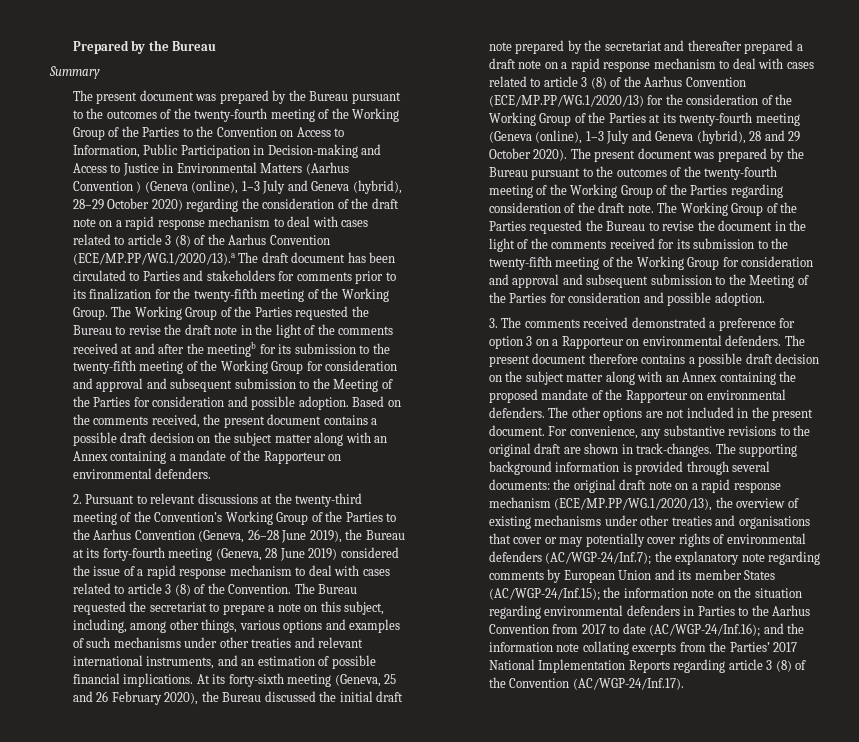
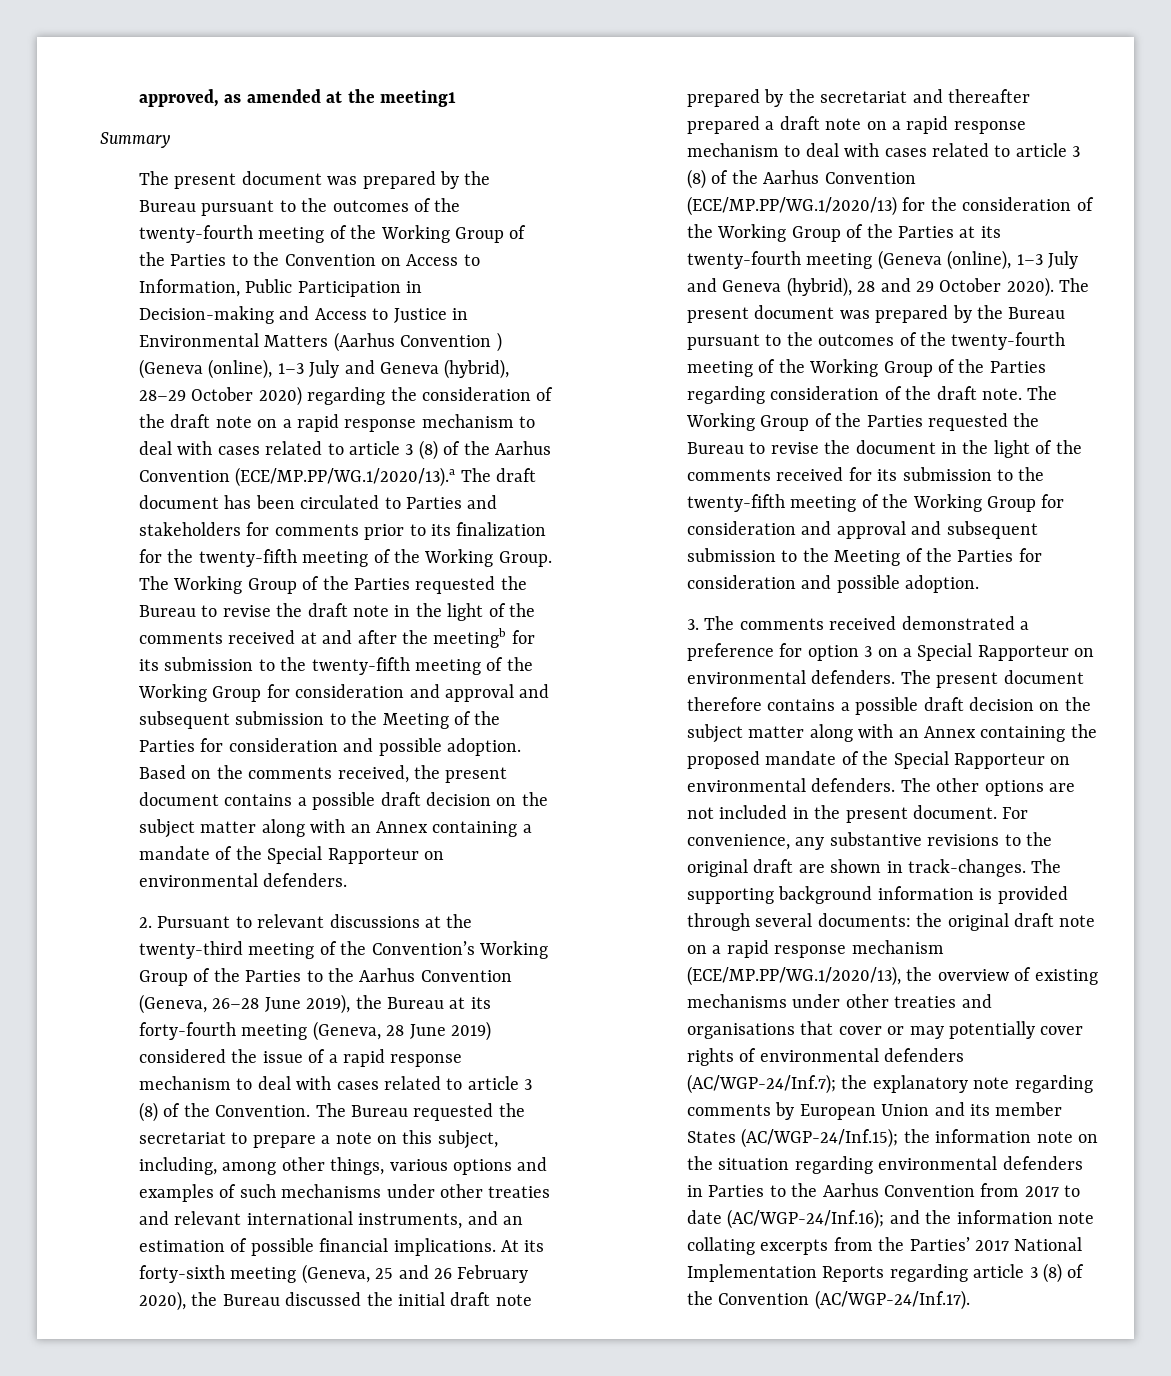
[72,40,217,54] Prepared by the Bureau -> [139,89,457,107] approved, as amended at the meeting1
(261, 455) none -> [267,846,323,864] Special
(559, 342) none -> [917,643,973,661] Special
(623, 394) none -> [893,751,949,769] Special

